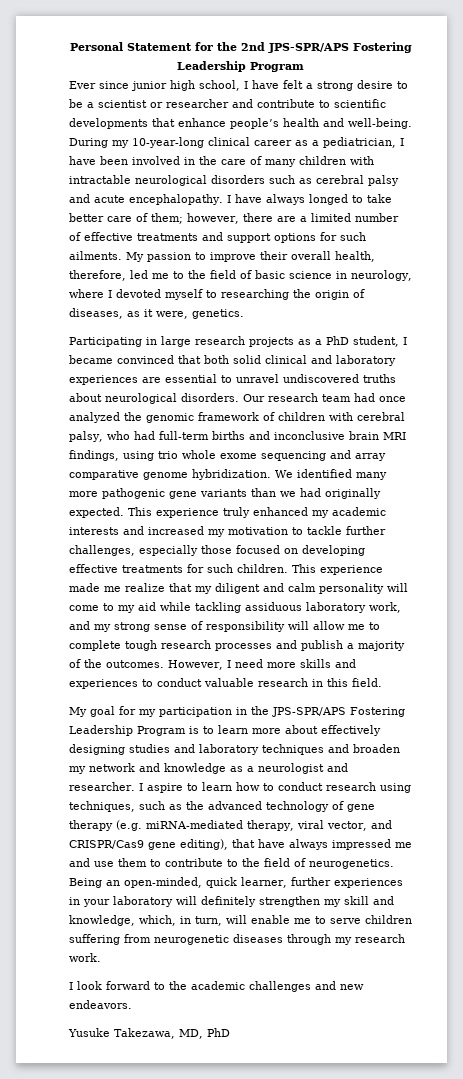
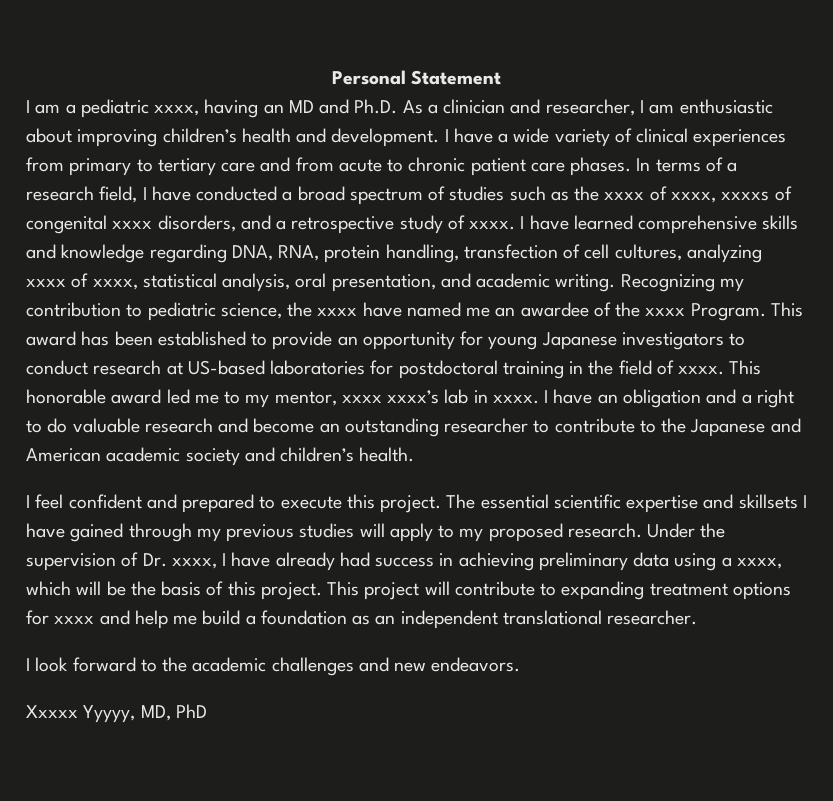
[194,42,412,53] [177,61,304,72] [69,80,408,91] [69,99,386,108] [69,118,412,129] [69,137,404,148] [69,156,374,167] [69,175,399,186] [69,194,392,205] [69,213,399,224] [69,232,366,243] [69,251,375,262] [69,270,412,281] [69,289,365,300] [69,308,244,319] [69,336,407,347] [69,355,396,366] [69,374,396,385] [69,393,406,404] [69,412,405,423] [69,431,406,442] [69,450,386,461] [69,469,387,480] [69,488,381,499] [69,507,386,518] [69,526,386,537] [69,545,365,556] [69,564,383,575] [69,583,408,594] [69,602,401,613] [69,621,380,632] [69,640,405,651] [69,659,356,670] [69,678,382,689] [69,706,405,717] [69,725,381,736] [69,744,400,755] [69,763,348,774] [69,782,411,793] [69,801,375,812] [69,820,392,831] [69,839,412,850] [69,858,394,869] [69,877,403,888] [69,896,394,907] [69,915,412,926] [69,934,405,945] [69,953,101,962] for the 2nd JPS-SPR/APS Fostering Leadership Program // Ever since junior high school, I have felt a strong desire to be a scientist or researcher and contribute to scientific developments that enhance people’s health and well-being. During my 10-year-long clinical career as a pediatrician, I have been involved in the care of many children with intractable neurological disorders such as cerebral palsy and acute encephalopathy. I have always longed to take better care of them; however, there are a limited number of effective treatments and support options for such ailments. My passion to improve their overall health, therefore, led me to the field of basic science in neurology, where I devoted myself to researching the origin of diseases, as it were, genetics. // Participating in large research projects as a PhD student, I became convinced that both solid clinical and laboratory experiences are essential to unravel undiscovered truths about neurological disorders. Our research team had once analyzed the genomic framework of children with cerebral palsy, who had full-term births and inconclusive brain MRI findings, using trio whole exome sequencing and array comparative genome hybridization. We identified many more pathogenic gene variants than we had originally expected. This experience truly enhanced my academic interests and increased my motivation to tackle further challenges, especially those focused on developing effective treatments for such children. This experience made me realize that my diligent and calm personality will come to my aid while tackling assiduous laboratory work, and my strong sense of responsibility will allow me to complete tough research processes and publish a majority of the outcomes. However, I need more skills and experiences to conduct valuable research in this field. // My goal for my participation in the JPS-SPR/APS Fostering Leadership Program is to learn more about effectively designing studies and laboratory techniques and broaden my network and knowledge as a neurologist and researcher. I aspire to learn how to conduct research using techniques, such as the advanced technology of gene therapy (e.g. miRNA-mediated therapy, viral vector, and CRISPR/Cas9 gene editing), that have always impressed me and use them to contribute to the field of neurogenetics. Being an open-minded, quick learner, further experiences in your laboratory will definitely strengthen my skill and knowledge, which, in turn, will enable me to serve children suffering from neurogenetic diseases through my research work. -> [26,99,773,118] [26,128,787,147] [26,157,738,176] [26,186,792,205] [26,215,799,234] [26,244,762,263] [26,273,744,292] [26,302,803,321] [26,331,746,350] [26,360,762,379] [26,389,794,408] [26,418,801,437] [26,447,415,466] [26,494,807,513] [26,523,726,542] [26,552,782,571] [26,581,791,600] [26,610,698,629] // I am a pediatric xxxx, having an MD and Ph.D. As a clinician and researcher, I am enthusiastic about improving children’s health and development. I have a wide variety of clinical experiences from primary to tertiary care and from acute to chronic patient care phases. In terms of a research field, I have conducted a broad spectrum of studies such as the xxxx of xxxx, xxxxs of congenital xxxx disorders, and a retrospective study of xxxx. I have learned comprehensive skills and knowledge regarding DNA, RNA, protein handling, transfection of cell cultures, analyzing xxxx of xxxx, statistical analysis, oral presentation, and academic writing. Recognizing my contribution to pediatric science, the xxxx have named me an awardee of the xxxx Program. This award has been established to provide an opportunity for young Japanese investigators to conduct research at US-based laboratories for postdoctoral training in the field of xxxx. This honorable award led me to my mentor, xxxx xxxx’s lab in xxxx. I have an obligation and a right to do valuable research and become an outstanding researcher to contribute to the Japanese and American academic society and children’s health. // I feel confident and prepared to execute this project. The essential scientific expertise and skillsets I have gained through my previous studies will apply to my proposed research. Under the supervision of Dr. xxxx, I have already had success in achieving preliminary data using a xxxx, which will be the basis of this project. This project will contribute to expanding treatment options for xxxx and help me build a foundation as an independent translational researcher.
[68,1028,175,1039] Yusuke Takezawa, -> [26,705,136,723] Xxxxx Yyyyy,

